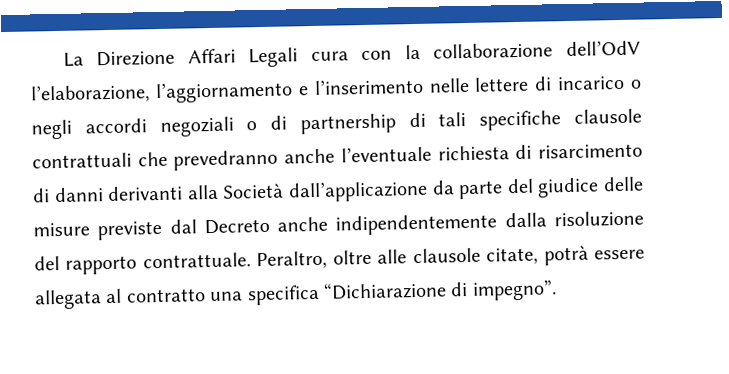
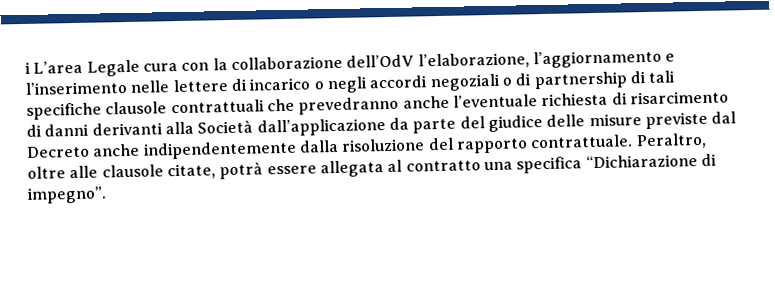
[62,47,299,68] La Direzione Affari Legali -> [25,59,140,77] i L’area Legale

